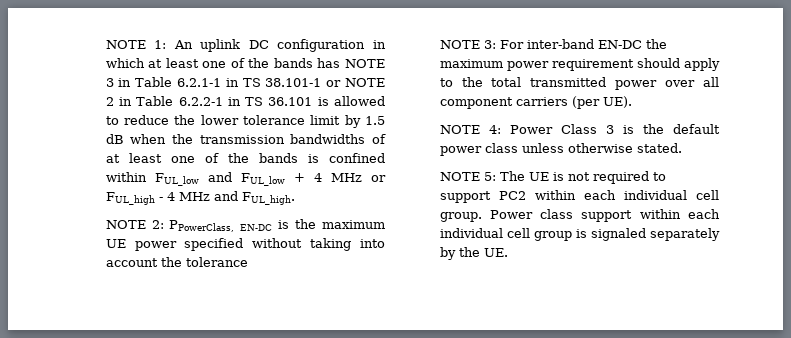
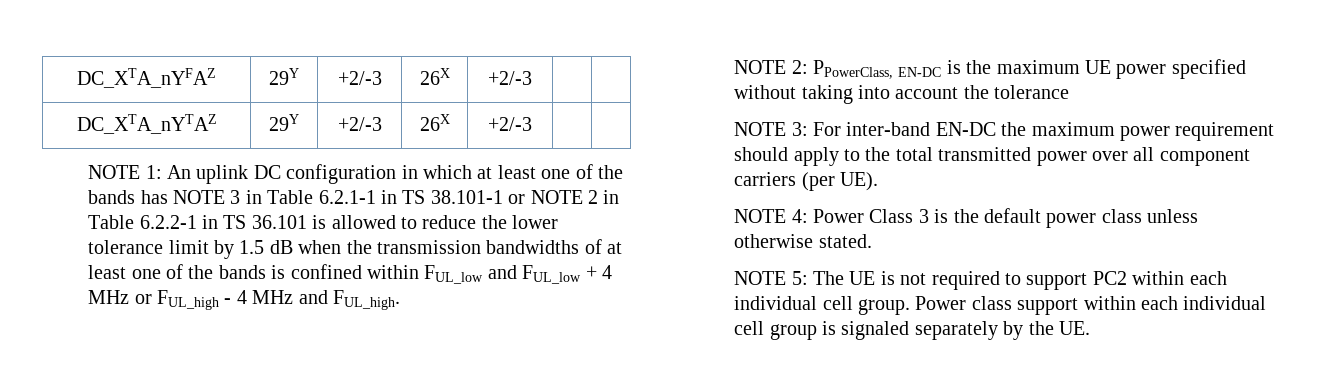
(105, 44) none -> [77,68,216,88] [269,68,299,85] [337,71,382,85] [419,68,450,85] [488,71,532,85] [76,114,217,134] [269,114,299,131] [337,117,382,131] [419,114,450,131] [488,117,532,131] DC_XTA_nYFAZ | 29Y | +2/-3 | 26X | +2/-3 | | // DC_XTA_nYTAZ | 29Y | +2/-3 | 26X | +2/-3 | | //

